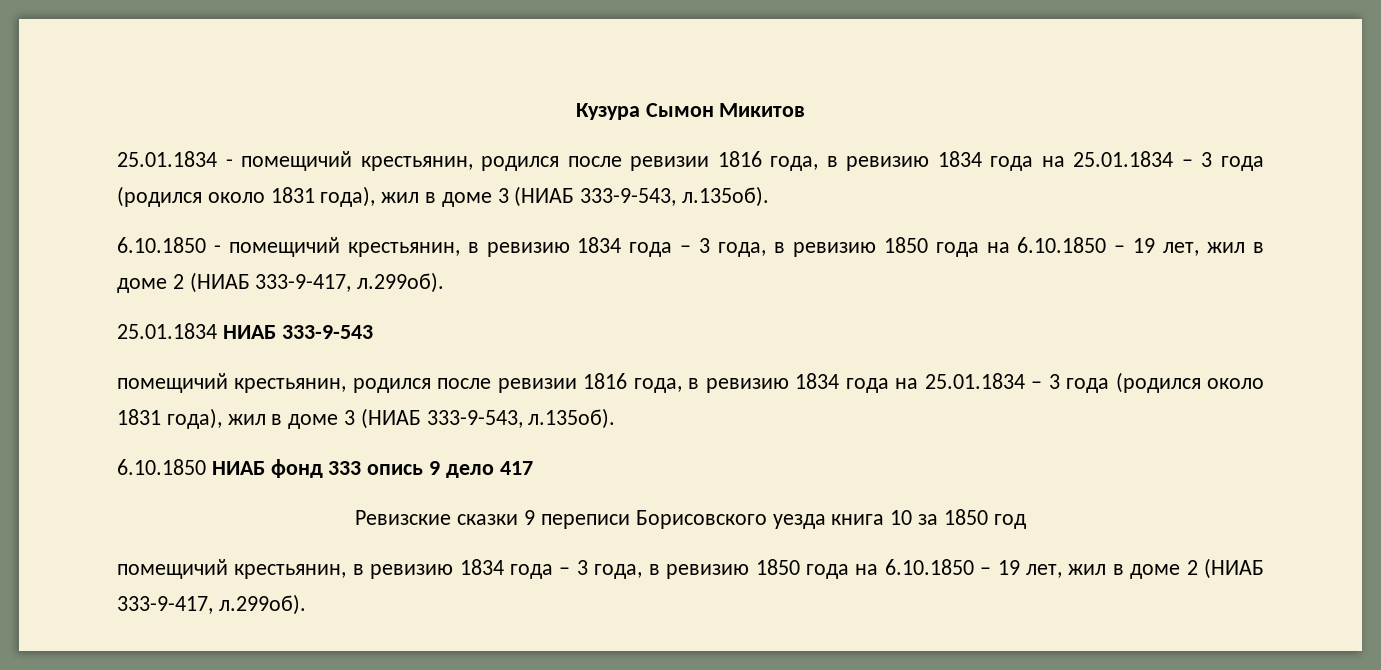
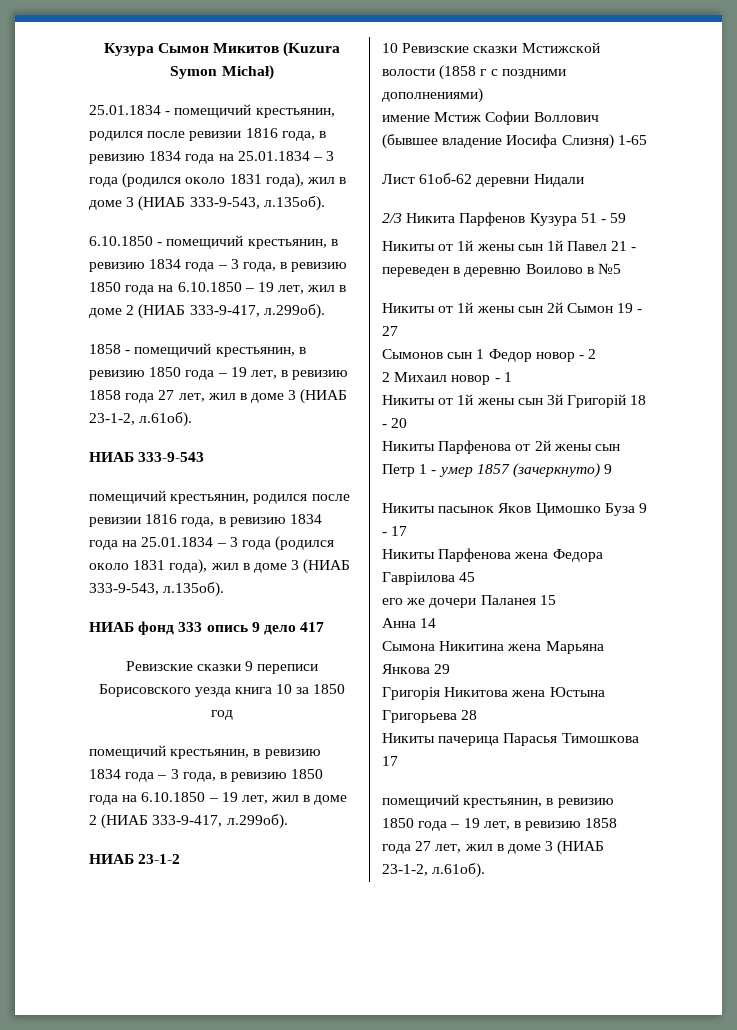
(806, 110) none -> [283,42,341,57] [170,65,274,80] (Kuzura Symon Michał)
[117,323,217,339] 25.01.1834 -> [89,343,306,357] [89,367,349,380] [89,389,348,404] [89,412,193,427] 1858 - помещичий крестьянин, в ревизию 1850 года – 19 лет, в ревизию 1858 года 27 лет, жил в доме 3 (НИАБ 23-1-2, л.61об). //
[117,459,206,475] 6.10.1850 -> (225, 589) none
(306, 604) none -> [89,854,181,864] [382,42,600,53] [382,65,566,80] [382,88,483,103] [382,111,599,125] [382,134,647,149] [382,173,584,187] [382,212,627,226] [382,240,637,251] [382,263,621,277] [382,302,643,313] [382,326,398,336] [382,349,597,362] [382,372,512,385] [382,394,647,408] [382,418,408,428] [382,440,620,454] [382,463,613,478] [382,503,647,516] [382,526,408,536] [382,548,603,562] [382,572,476,585] [382,595,556,608] [382,618,437,628] [382,641,604,654] [382,664,451,674] [382,687,605,700] [382,710,478,723] [382,733,639,746] [382,756,398,766] [382,794,614,808] [382,818,618,831] [382,840,605,855] [382,863,486,878] // НИАБ 23-1-2 // 10 Ревизские сказки Мстижской волости (1858 г с поздними дополнениями) // имение Мстиж Софии Воллович (бывшее владение Иосифа Слизня) 1-65 // Лист 61об-62 деревни Нидали // 2/3 Никита Парфенов Кузура 51 - 59 // Никиты от 1й жены сын 1й Павел 21 - переведен в деревню Воилово в №5 // Никиты от 1й жены сын 2й Сымон 19 - 27 // Сымонов сын 1 Федор новор - 2 // 2 Михаил новор - 1 // Никиты от 1й жены сын 3й Григорiй 18 - 20 // Никиты Парфенова от 2й жены сын Петр 1 - умер 1857 (зачеркнуто) 9 // Никиты пасынок Яков Цимошко Буза 9 - 17 // Никиты Парфенова жена Федора Гаврiилова 45 // его же дочери Паланея 15 // Анна 14 // Сымона Никитина жена Марьяна Янкова 29 // Григорiя Никитова жена Юстына Григорьева 28 // Никиты пачерица Парасья Тимошкова 17 // помещичий крестьянин, в ревизию 1850 года – 19 лет, в ревизию 1858 года 27 лет, жил в доме 3 (НИАБ 23-1-2, л.61об).

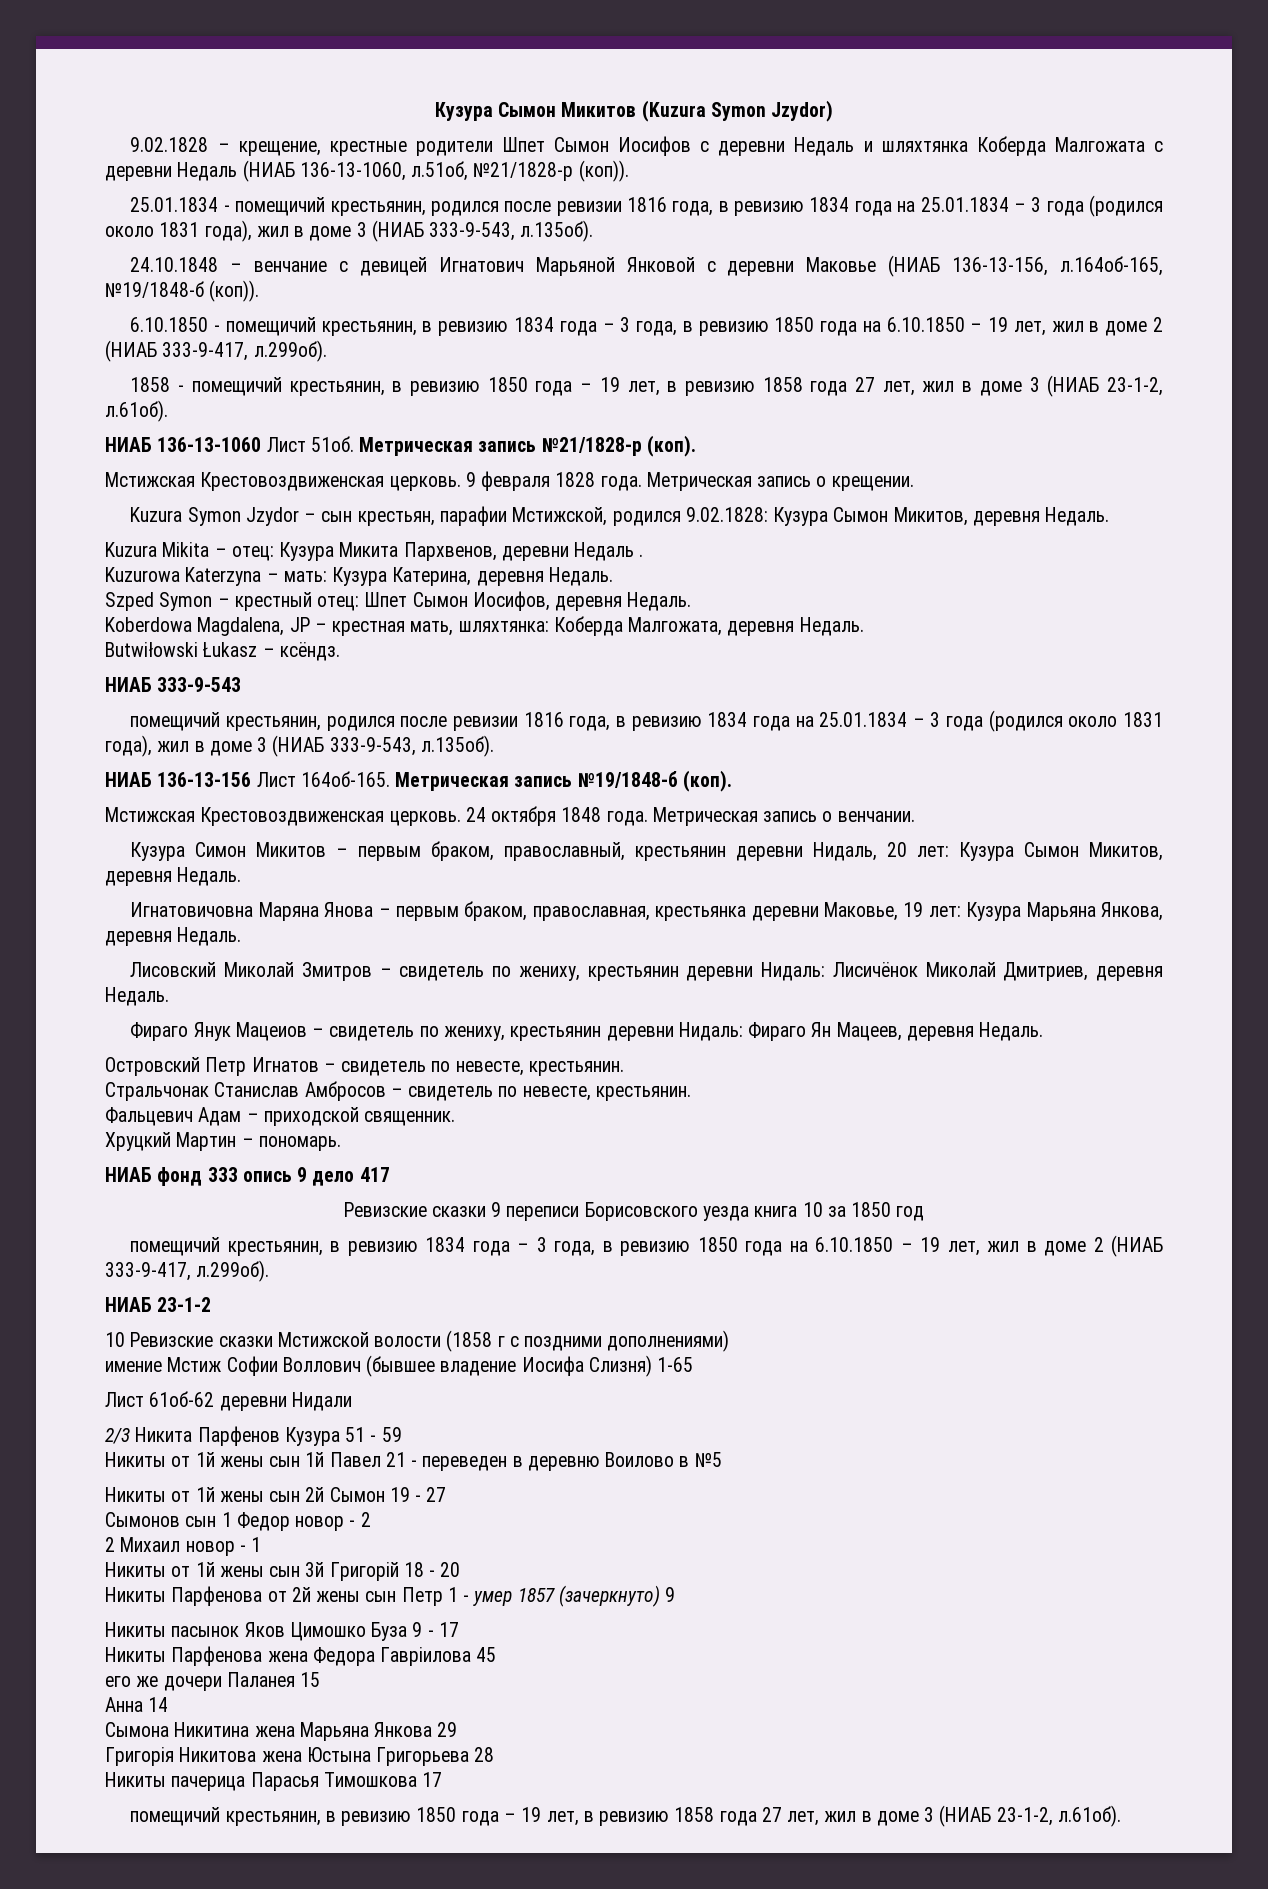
[221,65,274,80] Michał) -> [771,100,834,122] [130,136,1164,156] [105,160,629,182] Jzydor) // 9.02.1828 – крещение, крестные родители Шпет Сымон Иосифов с деревни Недаль и шляхтянка Коберда Малгожата с деревни Недаль (НИАБ 136-13-1060, л.51об, №21/1828-р (коп)).
(325, 203) none -> [130,255,1163,277] [105,280,260,302] // 24.10.1848 – венчание с девицей Игнатович Марьяной Янковой с деревни Маковье (НИАБ 136-13-156, л.164об-165, №19/1848-б (коп)).
(193, 419) none -> [105,435,696,457] [105,471,914,491] [130,506,1110,526] [105,542,644,561] [105,567,613,586] [105,591,692,611] [105,616,864,636] [105,642,340,661] // НИАБ 136-13-1060 Лист 51об. Метрическая запись №21/1828-р (коп). // Мстижская Крестовоздвиженская церковь. 9 февраля 1828 года. Метрическая запись о крещении. // Kuzura Symon Jzydor – сын крестьян, парафии Мстижской, родился 9.02.1828: Кузура Сымон Микитов, деревня Недаль. // Kuzura Mikita – отец: Кузура Микита Пархвенов, деревни Недаль . // Kuzurowa Katerzyna – мать: Кузура Катерина, деревня Недаль. // Szped Symon – крестный отец: Шпет Сымон Иосифов, деревня Недаль. // Koberdowa Magdalena, JP – крестная мать, шляхтянка: Коберда Малгожата, деревня Недаль. // Butwiłowski Łukasz – ксёндз.
(225, 589) none -> [105,770,732,792] [105,806,915,826] [130,841,1164,861] [105,867,242,886] [130,901,1164,921] [105,927,242,946] [130,962,1163,981] [105,987,169,1006] [130,1022,1044,1041] [105,1057,624,1076] [105,1081,691,1101] [105,1107,456,1126] [105,1132,341,1151] // НИАБ 136-13-156 Лист 164об-165. Метрическая запись №19/1848-б (коп). // Мстижская Крестовоздвиженская церковь. 24 октября 1848 года. Метрическая запись о венчании. // Кузура Симон Микитов – первым браком, православный, крестьянин деревни Нидаль, 20 лет: Кузура Сымон Микитов, деревня Недаль. // Игнатовичовна Маряна Янова – первым браком, православная, крестьянка деревни Маковье, 19 лет: Кузура Марьяна Янкова, деревня Недаль. // Лисовский Миколай Змитров – свидетель по жениху, крестьянин деревни Нидаль: Лисичёнок Миколай Дмитриев, деревня Недаль. // Фираго Янук Мацеиов – свидетель по жениху, крестьянин деревни Нидаль: Фираго Ян Мацеев, деревня Недаль. // Островский Петр Игнатов – свидетель по невесте, крестьянин. // Стральчонак Станислав Амбросов – свидетель по невесте, крестьянин. // Фальцевич Адам – приходской священник. // Хруцкий Мартин – пономарь.

